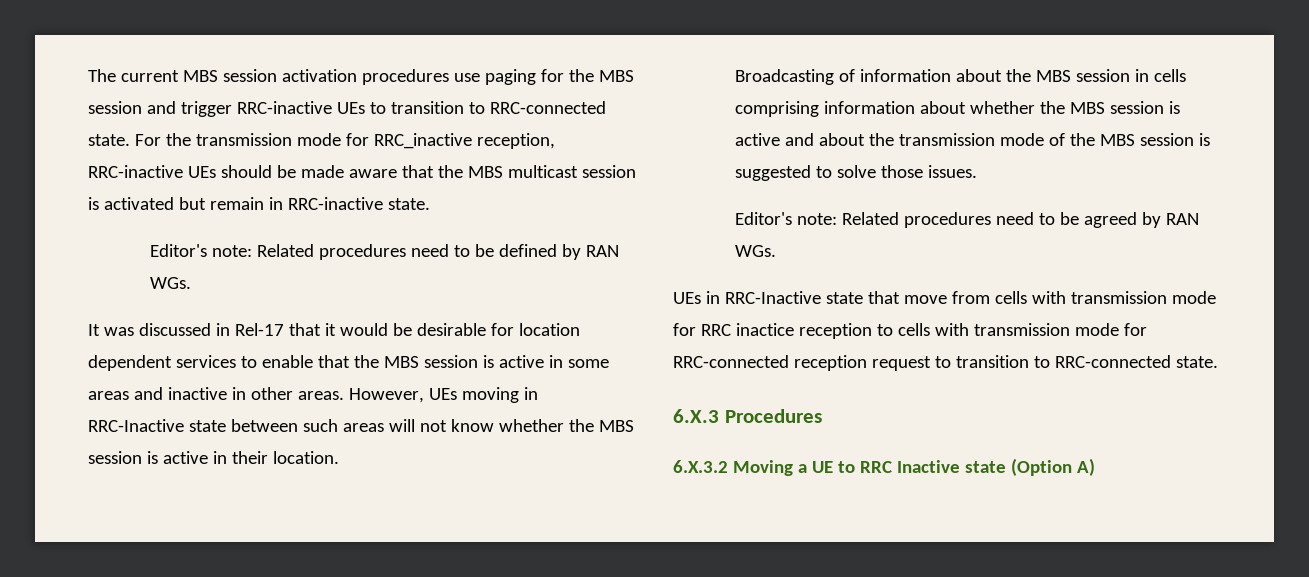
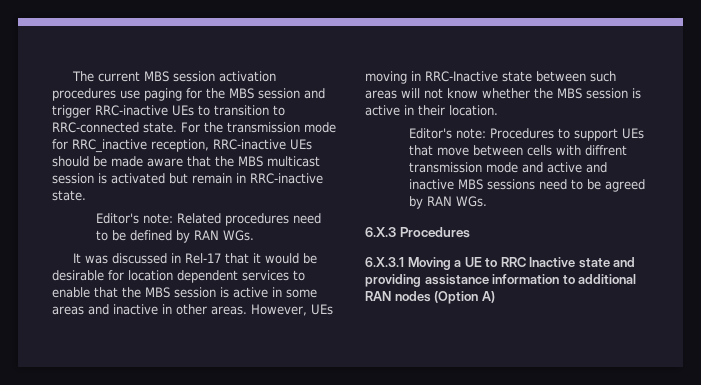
[735,69,1187,85] [735,101,1181,117] [735,133,1211,146] [735,165,978,181] [735,212,992,228] Broadcasting of information about the MBS session in cells comprising information about whether the MBS session is active and about the transmission mode of the MBS session is suggested to solve those issues. // Editor's note: Related procedures -> [408,128,644,141] [408,145,627,156] [408,162,607,173] [408,179,535,190] Editor's note: Procedures to support UEs that move between cells with diffrent transmission mode and active and inactive MBS sessions
[673,291,1216,304] [673,323,1147,339] [673,355,1218,371] // UEs in RRC-Inactive state that move from cells with transmission mode for RRC inactice reception to cells with transmission mode for RRC-connected reception request to transition to RRC-connected state. -> (487, 201) none
[673,460,728,473] 6.X.3.2 -> [365,257,404,267] 6.X.3.1
(1006, 467) none -> [613,257,636,267] [365,274,637,287] [365,291,431,302] and providing assistance information to additional RAN nodes

